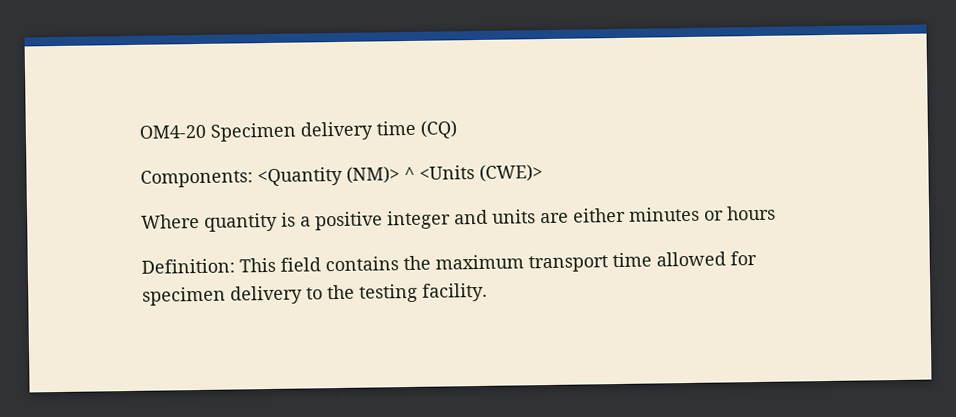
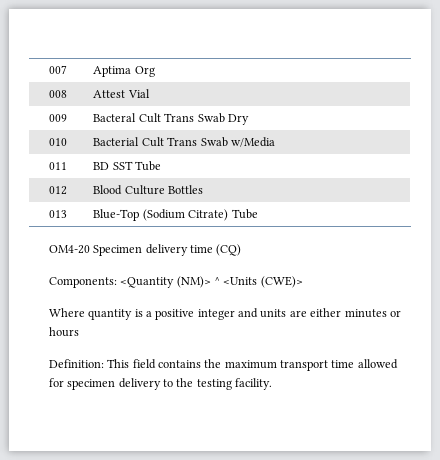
(138, 131) none -> [48,65,67,74] [93,66,155,77] [48,90,67,98] [93,89,150,98] [48,114,67,122] [93,113,249,125] [48,138,67,146] [93,137,275,147] [48,162,67,170] [93,161,162,171] [48,186,67,195] [93,185,204,195] [48,210,67,218] [93,209,258,221] 007 | Aptima Org // 008 | Attest Vial // 009 | Bacteral Cult Trans Swab Dry // 010 | Bacterial Cult Trans Swab w/Media // 011 | BD SST Tube // 012 | Blood Culture Bottles // 013 | Blue-Top (Sodium Citrate) Tube //

